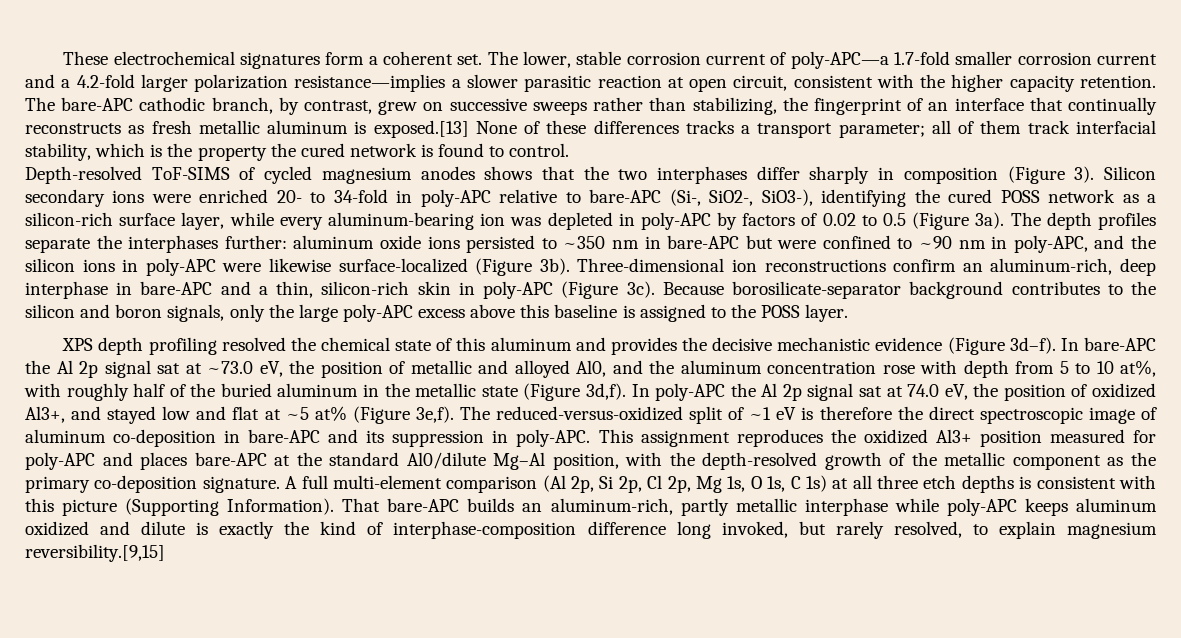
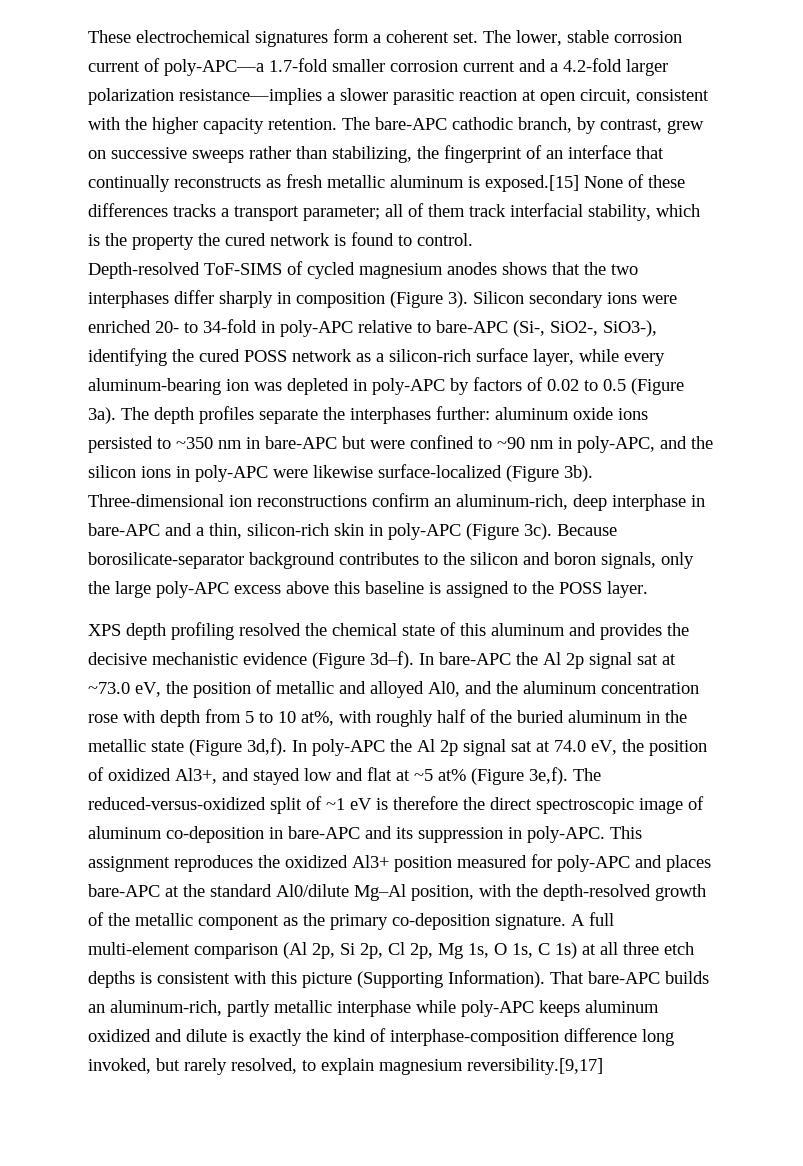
[373,120,469,138] exposed.[13] -> [485,175,579,192] exposed.[15]
[25,544,165,562] reversibility.[9,15] -> [467,1058,603,1075] reversibility.[9,17]

